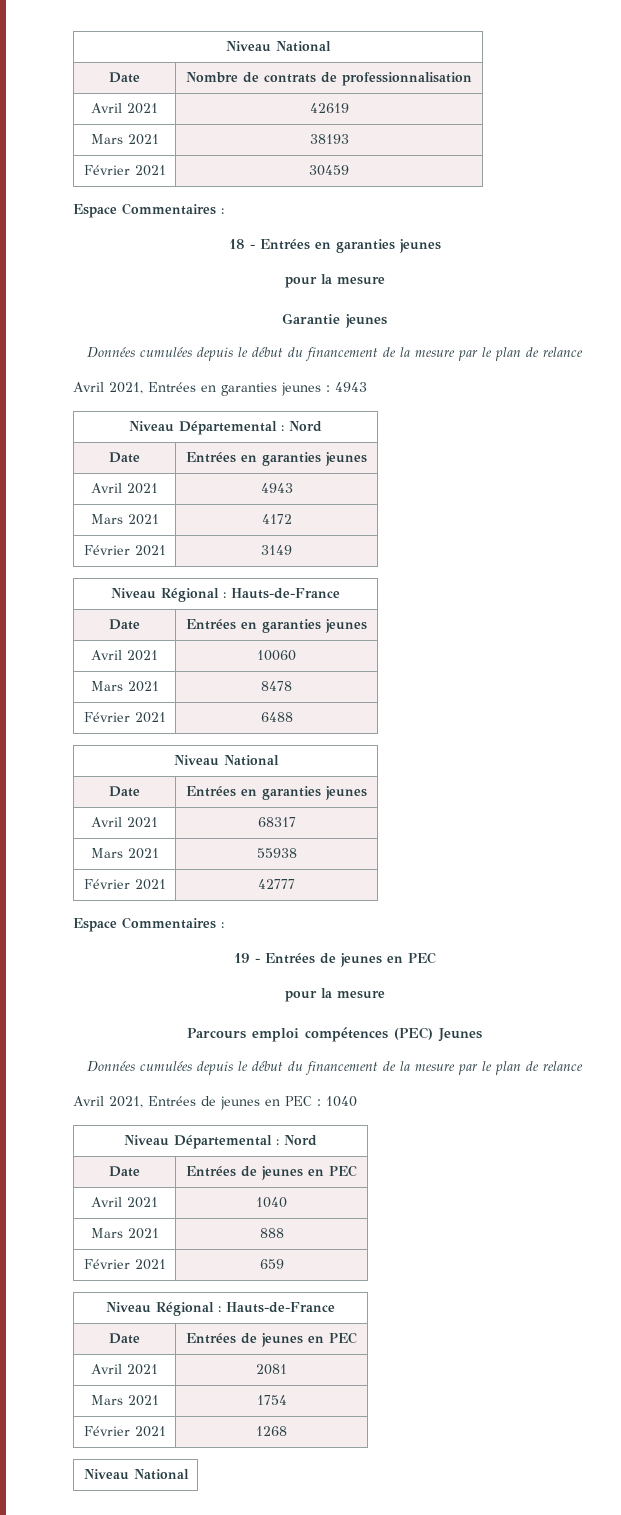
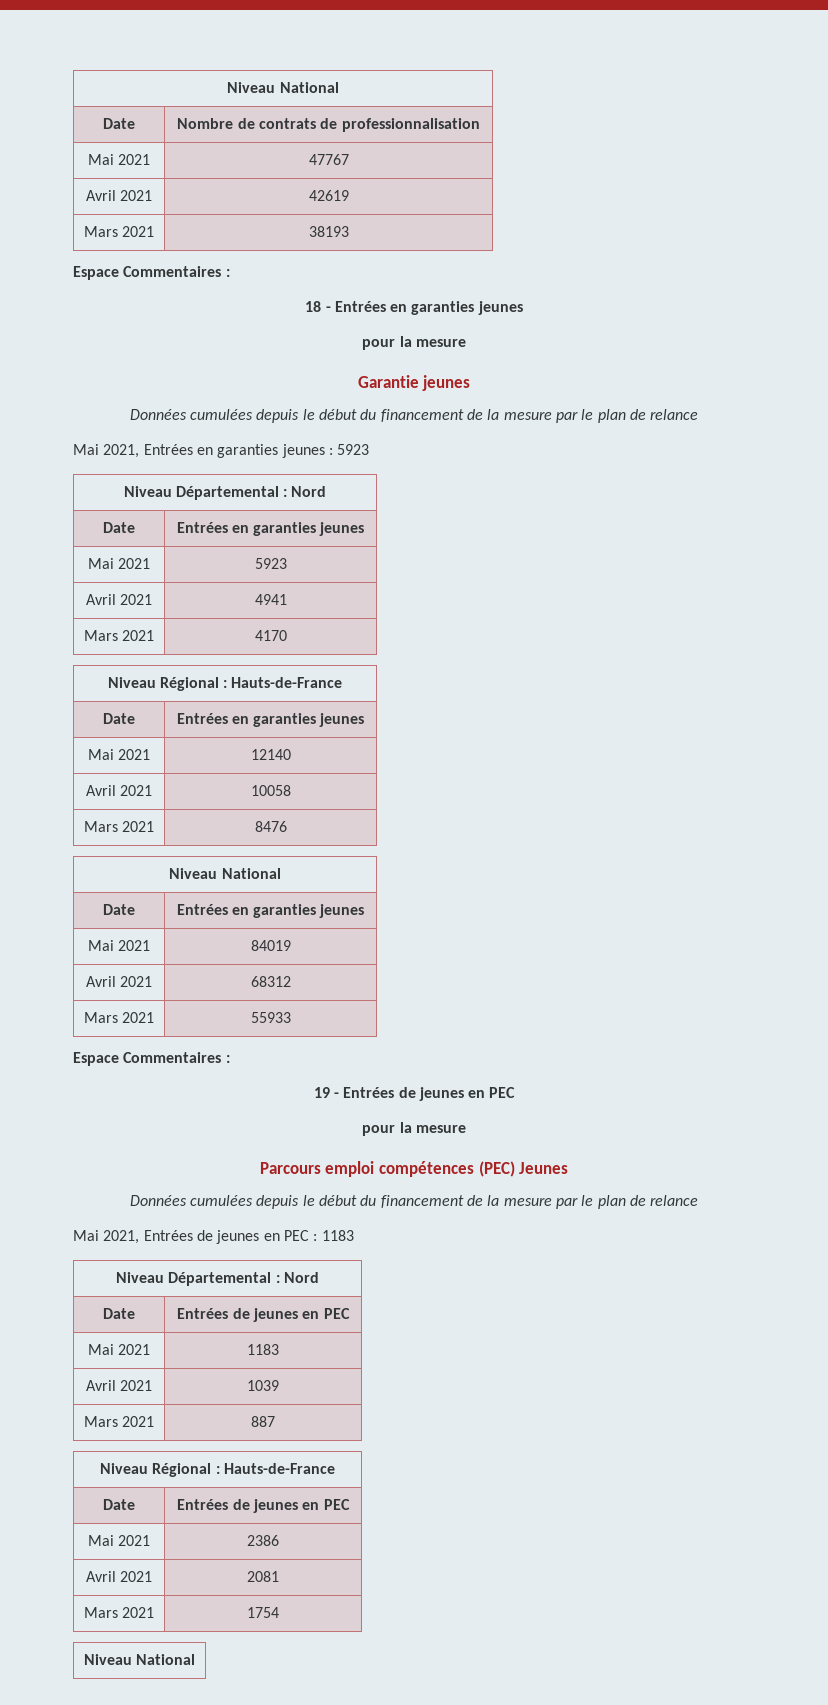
(472, 79) none -> [87,154,151,165] [308,154,349,165] // Mai 2021 | 47767
[83,165,166,176] [309,165,349,176] // Février 2021 | 30459 -> (349, 231) none
[73,382,104,392] Avril -> [73,444,99,455] Mai
[334,382,367,392] 4943 -> [337,444,370,455] 5923
[91,483,158,494] [260,483,293,493] [90,514,159,525] [261,514,292,524] [83,545,166,556] [261,545,292,555] // Avril 2021 | 4943 // Mars 2021 | 4172 // Février 2021 | 3149 -> [87,558,151,569] [254,558,287,569] [85,594,153,605] [254,594,287,605] [83,630,155,641] [254,630,287,641] // Mai 2021 | 5923 // Avril 2021 | 4941 // Mars 2021 | 4170
[91,650,158,661] [257,650,296,661] [90,681,159,692] [261,681,292,691] [83,712,166,723] [260,712,293,722] // Avril 2021 | 10060 // Mars 2021 | 8478 // Février 2021 | 6488 -> [87,749,151,760] [250,749,291,760] [85,785,153,796] [250,785,291,796] [83,821,155,832] [254,821,287,832] // Mai 2021 | 12140 // Avril 2021 | 10058 // Mars 2021 | 8476
[91,817,158,828] [257,817,296,827] [90,848,159,859] [256,848,297,858] [83,879,166,890] [258,879,295,889] // Avril 2021 | 68317 // Mars 2021 | 55938 // Février 2021 | 42777 -> [87,940,151,951] [250,940,291,951] [85,976,153,987] [250,976,291,987] [83,1012,155,1023] [250,1012,291,1023] // Mai 2021 | 84019 // Avril 2021 | 68312 // Mars 2021 | 55933
[73,1096,104,1106] Avril -> [73,1230,99,1241] Mai
[325,1096,357,1107] 1040 -> [321,1230,354,1241] 1183
[91,1197,158,1208] [256,1197,287,1208] [90,1228,159,1239] [259,1228,284,1238] [83,1259,166,1270] [259,1259,284,1269] // Avril 2021 | 1040 // Mars 2021 | 888 // Février 2021 | 659 -> [87,1344,151,1355] [247,1344,279,1355] [85,1380,153,1391] [247,1380,279,1391] [83,1416,155,1427] [251,1416,275,1427] // Mai 2021 | 1183 // Avril 2021 | 1039 // Mars 2021 | 887
(357, 1338) none -> [87,1535,151,1546] [247,1535,279,1546] // Mai 2021 | 2386
[83,1426,166,1437] [256,1426,287,1436] // Février 2021 | 1268 -> (279, 1612) none

